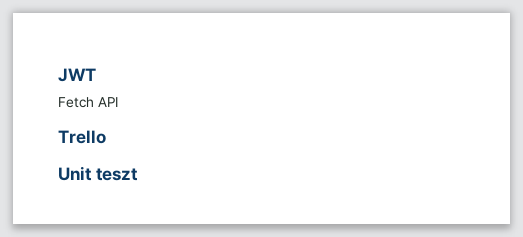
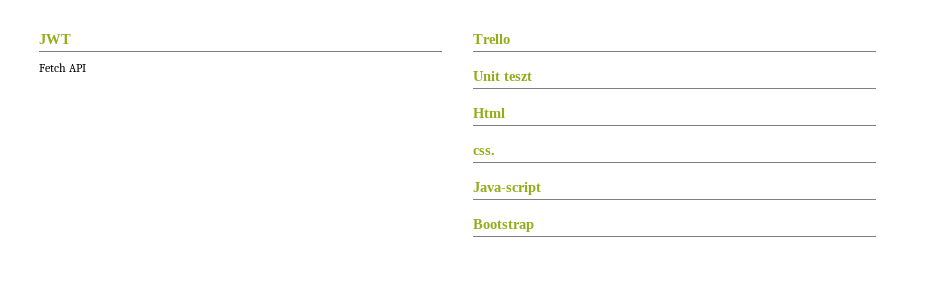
(138, 174) none -> [473,108,505,118] [473,148,495,155] [473,182,541,195] [473,219,534,232] // Html // css. // Java-script // Bootstrap

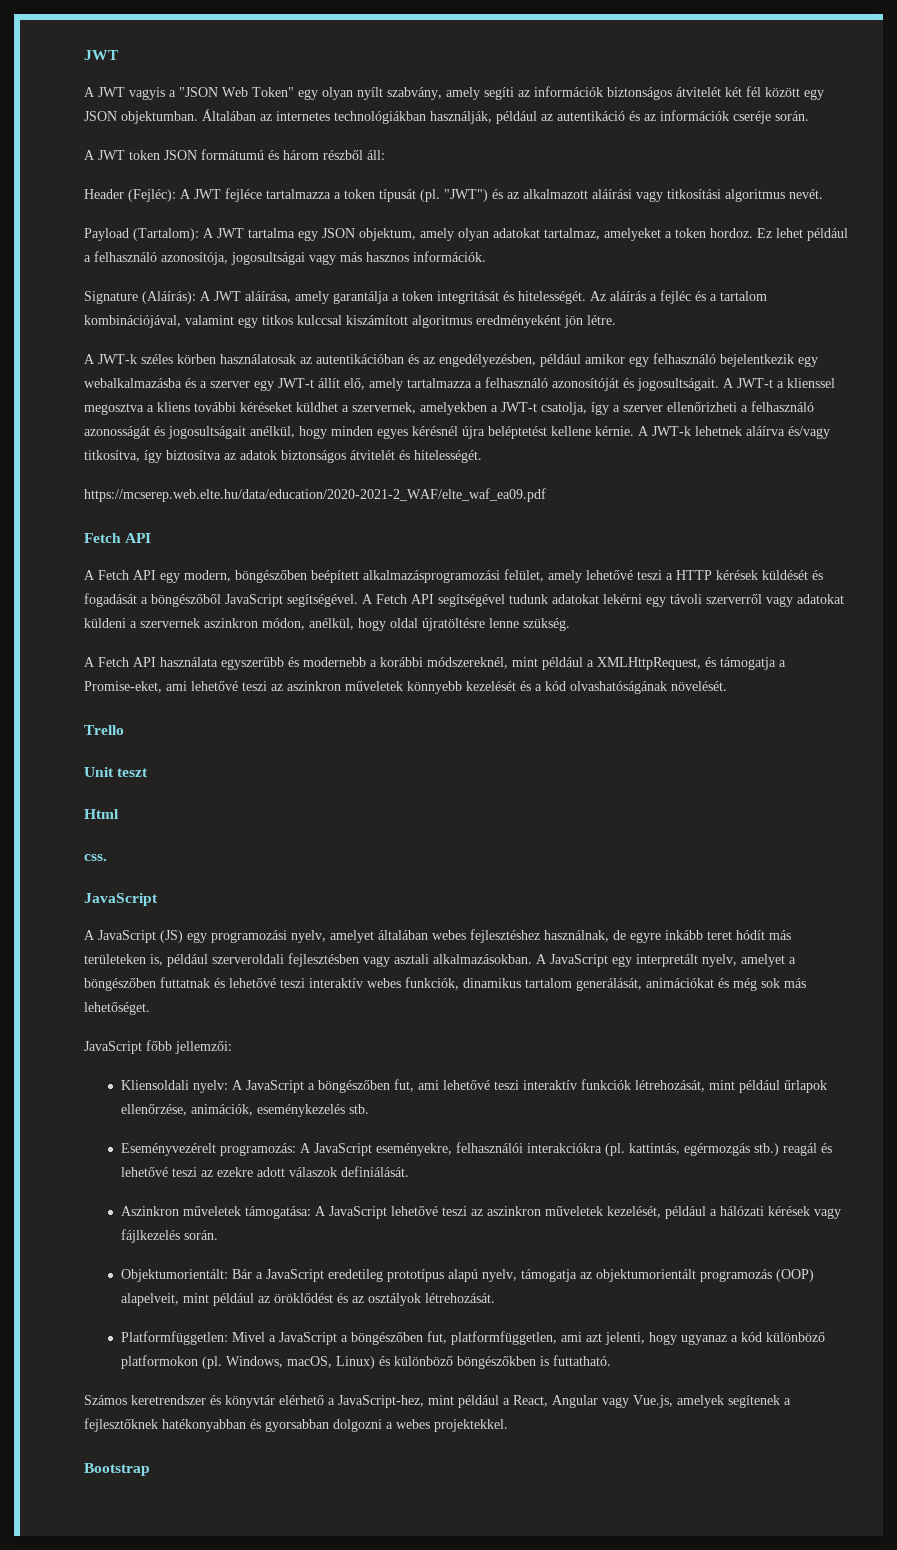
[39,63,87,72] Fetch API -> [84,86,824,100] [84,109,809,124] [84,149,385,160] [84,188,823,202] [84,228,848,241] [84,251,486,265] [84,290,767,304] [84,315,616,328] [84,353,818,367] [84,377,835,391] [84,401,814,415] [84,426,830,439] [84,450,482,463] [84,488,546,502] [84,533,152,543] [84,569,823,583] [84,593,844,607] [84,618,570,631] [84,657,786,670] [84,681,727,694] A JWT vagyis a "JSON Web Token" egy olyan nyílt szabvány, amely segíti az információk biztonságos átvitelét két fél között egy JSON objektumban. Általában az internetes technológiákban használják, például az autentikáció és az információk cseréje során. // A JWT token JSON formátumú és három részből áll: // Header (Fejléc): A JWT fejléce tartalmazza a token típusát (pl. "JWT") és az alkalmazott aláírási vagy titkosítási algoritmus nevét. // Payload (Tartalom): A JWT tartalma egy JSON objektum, amely olyan adatokat tartalmaz, amelyeket a token hordoz. Ez lehet például a felhasználó azonosítója, jogosultságai vagy más hasznos információk. // Signature (Aláírás): A JWT aláírása, amely garantálja a token integritását és hitelességét. Az aláírás a fejléc és a tartalom kombinációjával, valamint egy titkos kulccsal kiszámított algoritmus eredményeként jön létre. // A JWT-k széles körben használatosak az autentikációban és az engedélyezésben, például amikor egy felhasználó bejelentkezik egy webalkalmazásba és a szerver egy JWT-t állít elő, amely tartalmazza a felhasználó azonosítóját és jogosultságait. A JWT-t a klienssel megosztva a kliens további kéréseket küldhet a szervernek, amelyekben a JWT-t csatolja, így a szerver ellenőrizheti a felhasználó azonosságát és jogosultságait anélkül, hogy minden egyes kérésnél újra beléptetést kellene kérnie. A JWT-k lehetnek aláírva és/vagy titkosítva, így biztosítva az adatok biztonságos átvitelét és hitelességét. // https://mcserep.web.elte.hu/data/education/2020-2021-2_WAF/elte_waf_ea09.pdf // Fetch API // A Fetch API egy modern, böngészőben beépített alkalmazásprogramozási felület, amely lehetővé teszi a HTTP kérések küldését és fogadását a böngészőből JavaScript segítségével. A Fetch API segítségével tudunk adatokat lekérni egy távoli szerverről vagy adatokat küldeni a szervernek aszinkron módon, anélkül, hogy oldal újratöltésre lenne szükség. // A Fetch API használata egyszerűbb és modernebb a korábbi módszereknél, mint például a XMLHttpRequest, és támogatja a Promise-eket, ami lehetővé teszi az aszinkron műveletek könnyebb kezelését és a kód olvashatóságának növelését.
[473,182,541,195] Java-script -> [84,893,158,906] [84,929,791,943] [84,953,796,967] [84,977,806,991] [84,1002,150,1015] [84,1040,232,1054] [120,1079,827,1093] [120,1104,369,1117] [120,1142,832,1156] [120,1166,409,1177] [120,1206,841,1219] [120,1229,218,1243] [120,1269,814,1282] [120,1293,495,1306] [120,1331,825,1345] [120,1355,611,1369] [84,1395,791,1408] [84,1418,508,1432] JavaScript // A JavaScript (JS) egy programozási nyelv, amelyet általában webes fejlesztéshez használnak, de egyre inkább teret hódít más területeken is, például szerveroldali fejlesztésben vagy asztali alkalmazásokban. A JavaScript egy interpretált nyelv, amelyet a böngészőben futtatnak és lehetővé teszi interaktív webes funkciók, dinamikus tartalom generálását, animációkat és még sok más lehetőséget. // JavaScript főbb jellemzői: // Kliensoldali nyelv: A JavaScript a böngészőben fut, ami lehetővé teszi interaktív funkciók létrehozását, mint például űrlapok ellenőrzése, animációk, eseménykezelés stb. // Eseményvezérelt programozás: A JavaScript eseményekre, felhasználói interakciókra (pl. kattintás, egérmozgás stb.) reagál és lehetővé teszi az ezekre adott válaszok definiálását. // Aszinkron műveletek támogatása: A JavaScript lehetővé teszi az aszinkron műveletek kezelését, például a hálózati kérések vagy fájlkezelés során. // Objektumorientált: Bár a JavaScript eredetileg prototípus alapú nyelv, támogatja az objektumorientált programozás (OOP) alapelveit, mint például az öröklődést és az osztályok létrehozását. // Platformfüggetlen: Mivel a JavaScript a böngészőben fut, platformfüggetlen, ami azt jelenti, hogy ugyanaz a kód különböző platformokon (pl. Windows, macOS, Linux) és különböző böngészőkben is futtatható. // Számos keretrendszer és könyvtár elérhető a JavaScript-hez, mint például a React, Angular vagy Vue.js, amelyek segítenek a fejlesztőknek hatékonyabban és gyorsabban dolgozni a webes projektekkel.

